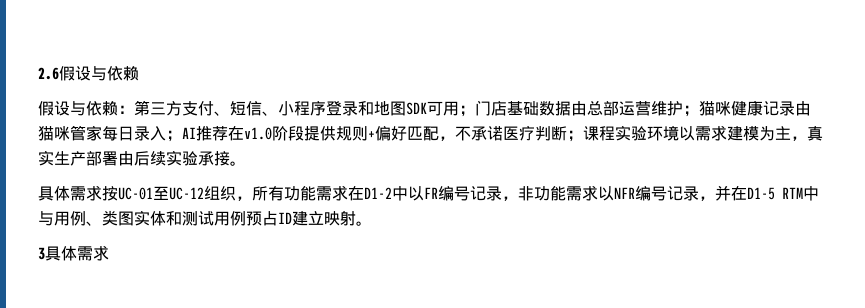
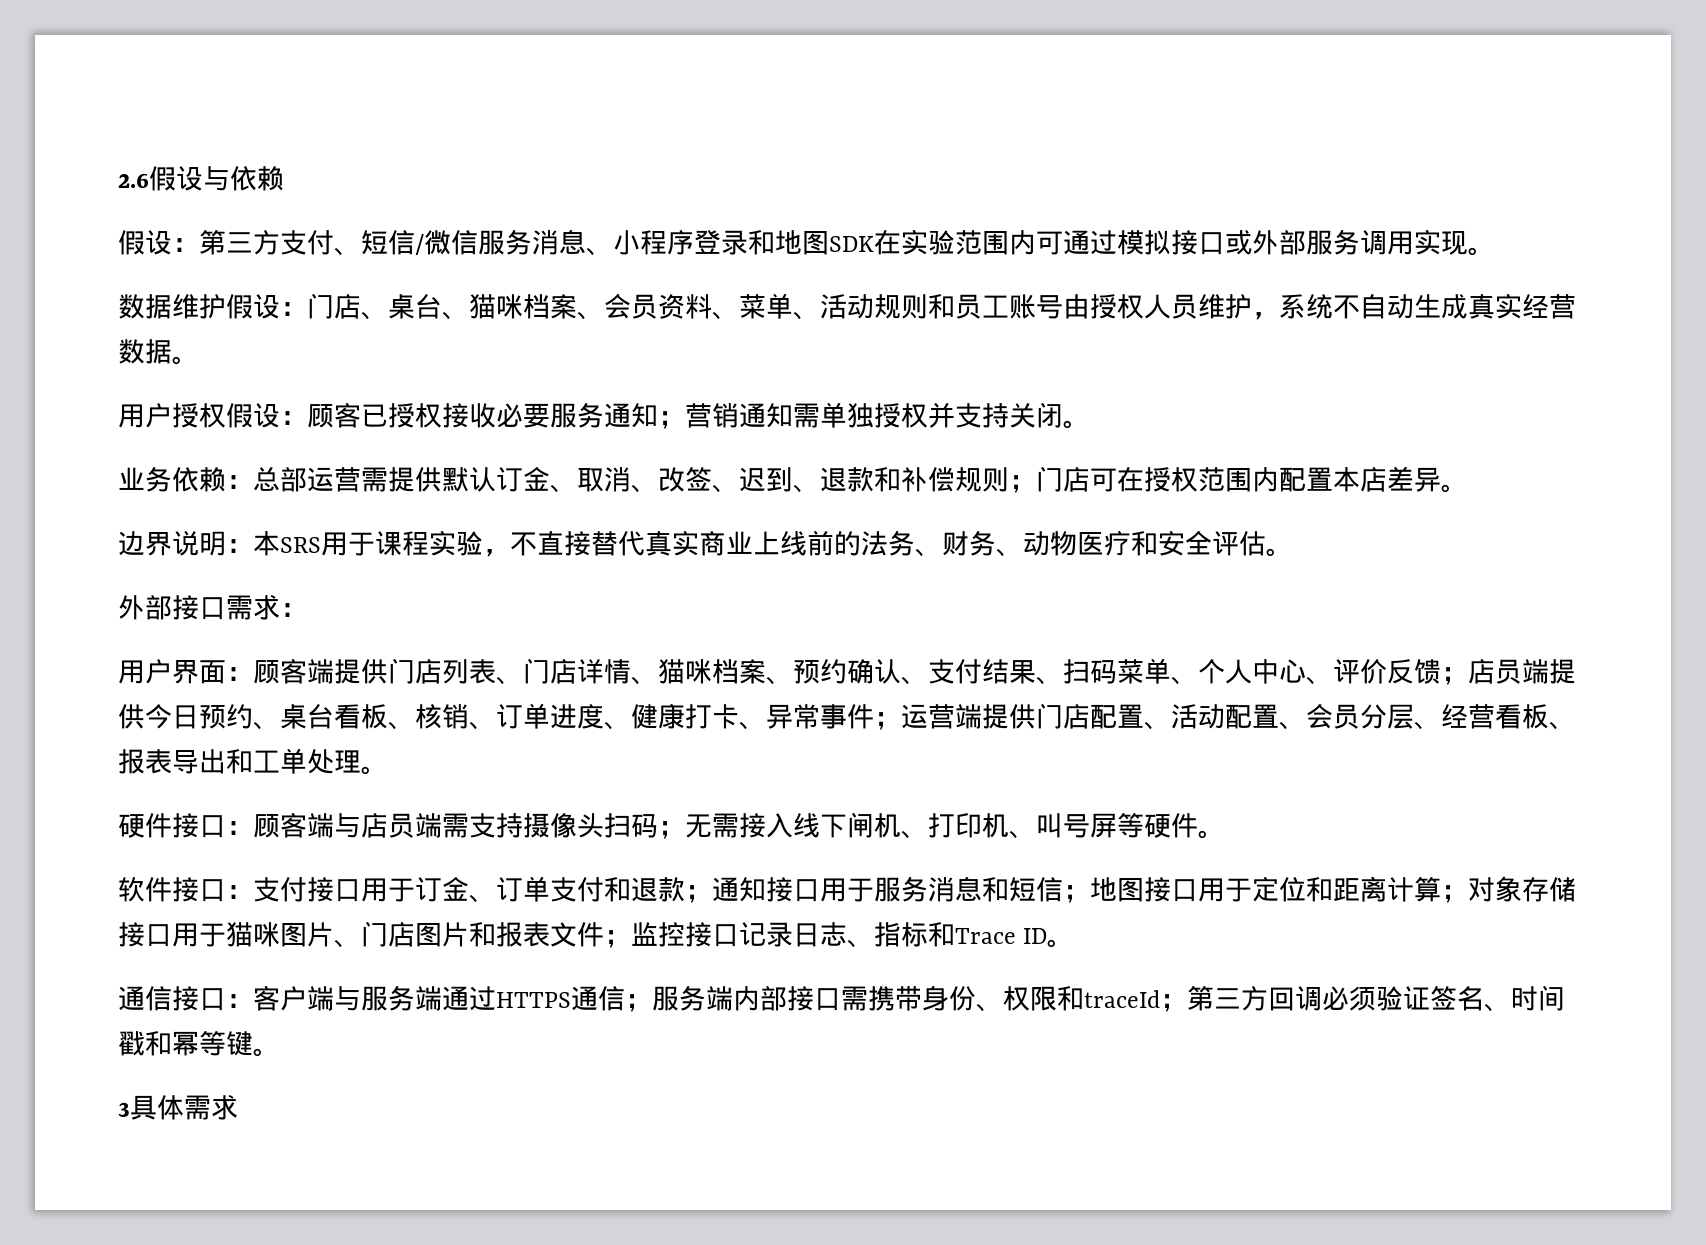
[70,101,118,116] 与依赖 -> (172, 242) none
(262, 108) none -> [415,229,586,255] /微信服务消息
[427,100,811,117] [38,125,823,142] [38,150,246,166] [38,185,819,201] [38,210,356,226] 可用；门店基础数据由总部运营维护；猫咪健康记录由猫咪管家每日录入；AI推荐在v1.0阶段提供规则+偏好匹配，不承诺医疗判断；课程实验环境以需求建模为主，真实生产部署由后续实验承接。 // 具体需求按UC-01至UC-12组织，所有功能需求在D1-2中以FR编号记录，非功能需求以NFR编号记录，并在D1-5 RTM中与用例、类图实体和测试用例预占ID建立映射 -> [874,229,1495,256] [118,293,1576,320] [118,339,199,365] [118,402,1090,429] [118,466,1468,493] [118,530,1293,557] [118,594,307,620] [118,658,1576,685] [118,703,1576,730] [118,748,388,775] [118,812,1225,839] [118,876,1576,903] [118,921,1075,948] [118,985,1565,1012] [118,1030,253,1056] 在实验范围内可通过模拟接口或外部服务调用实现。 // 数据维护假设：门店、桌台、猫咪档案、会员资料、菜单、活动规则和员工账号由授权人员维护，系统不自动生成真实经营数据。 // 用户授权假设：顾客已授权接收必要服务通知；营销通知需单独授权并支持关闭。 // 业务依赖：总部运营需提供默认订金、取消、改签、迟到、退款和补偿规则；门店可在授权范围内配置本店差异。 // 边界说明：本SRS用于课程实验，不直接替代真实商业上线前的法务、财务、动物医疗和安全评估。 // 外部接口需求： // 用户界面：顾客端提供门店列表、门店详情、猫咪档案、预约确认、支付结果、扫码菜单、个人中心、评价反馈；店员端提供今日预约、桌台看板、核销、订单进度、健康打卡、异常事件；运营端提供门店配置、活动配置、会员分层、经营看板、报表导出和工单处理。 // 硬件接口：顾客端与店员端需支持摄像头扫码；无需接入线下闸机、打印机、叫号屏等硬件。 // 软件接口：支付接口用于订金、订单支付和退款；通知接口用于服务消息和短信；地图接口用于定位和距离计算；对象存储接口用于猫咪图片、门店图片和报表文件；监控接口记录日志、指标和Trace ID。 // 通信接口：客户端与服务端通过HTTPS通信；服务端内部接口需携带身份、权限和traceId；第三方回调必须验证签名、时间戳和幂等键

